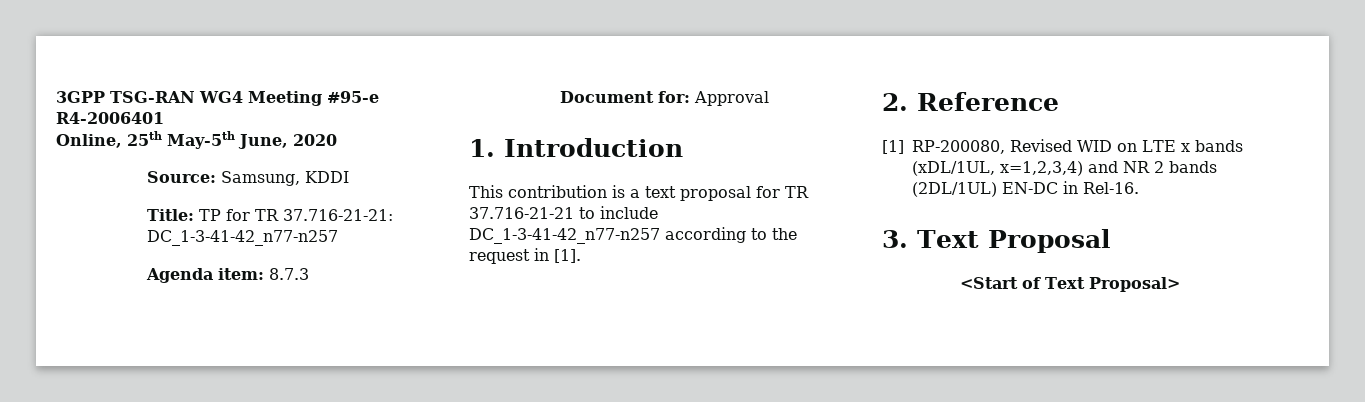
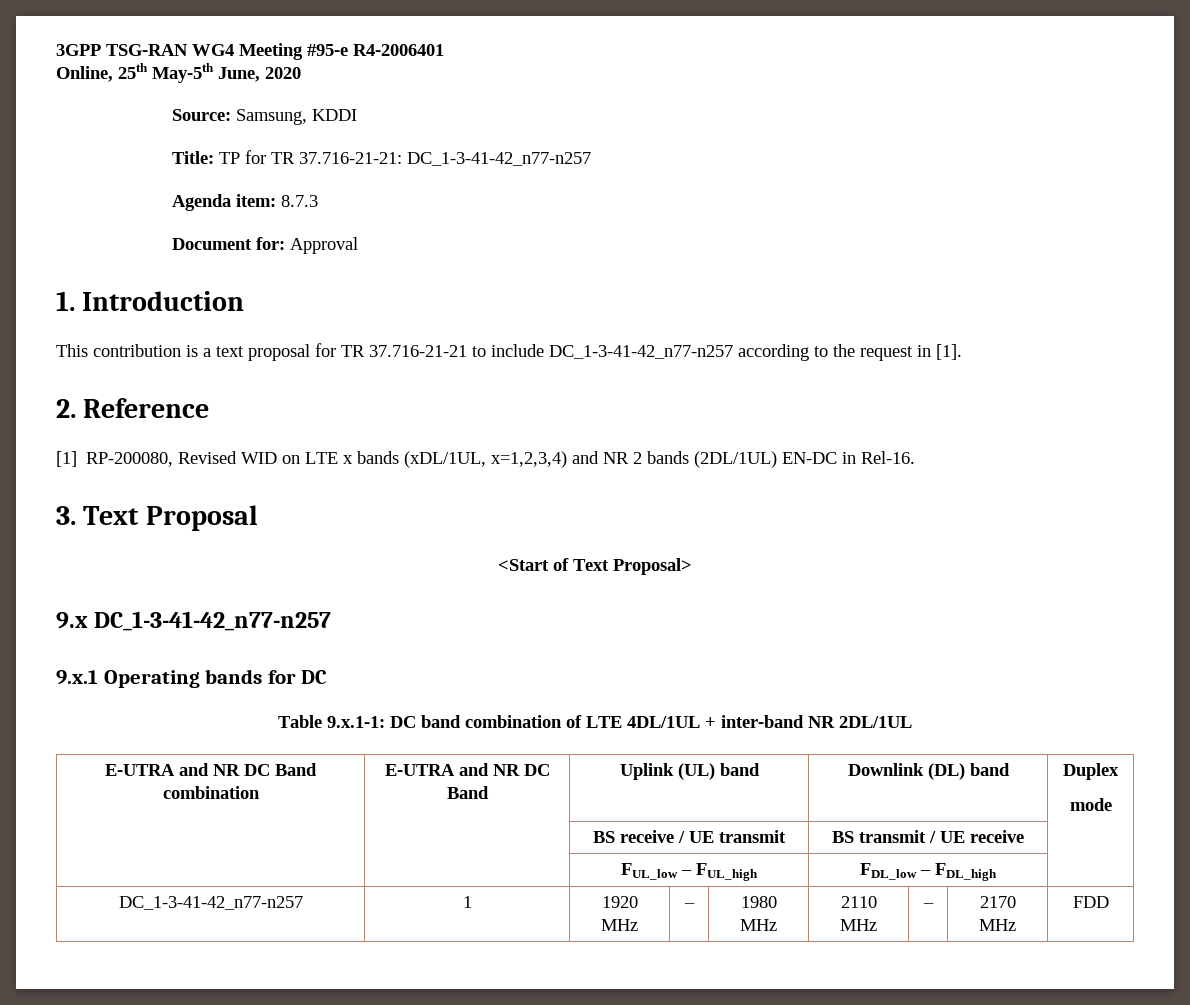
(1180, 284) none -> [56,611,332,631] [56,669,328,688] [278,715,912,728] [105,763,317,776] [162,786,260,799] [384,763,550,776] [446,786,489,799] [619,763,760,780] [847,763,1010,780] [1063,763,1119,780] [1069,798,1112,811] [593,830,786,843] [832,830,1024,843] [621,863,758,881] [860,863,997,881] [118,896,303,910] [462,896,472,908] [601,896,638,908] [601,919,638,931] [683,903,695,908] [740,896,777,908] [740,919,777,931] [840,896,877,908] [840,919,877,931] [922,903,934,908] [979,896,1016,908] [979,919,1016,931] [1072,896,1109,908] // 9.x DC_1-3-41-42_n77-n257 // 9.x.1 Operating bands for DC // Table 9.x.1-1: DC band combination of LTE 4DL/1UL + inter-band NR 2DL/1UL // E-UTRA and NR DC Band combination | E-UTRA and NR DC Band | Uplink (UL) band | Downlink (DL) band | Duplex // mode // | | BS receive / UE transmit | BS transmit / UE receive | // | | FUL_low – FUL_high | FDL_low – FDL_high | // DC_1-3-41-42_n77-n257 | 1 | 1920 MHz | – | 1980 MHz | 2110 MHz | – | 2170 MHz | FDD

